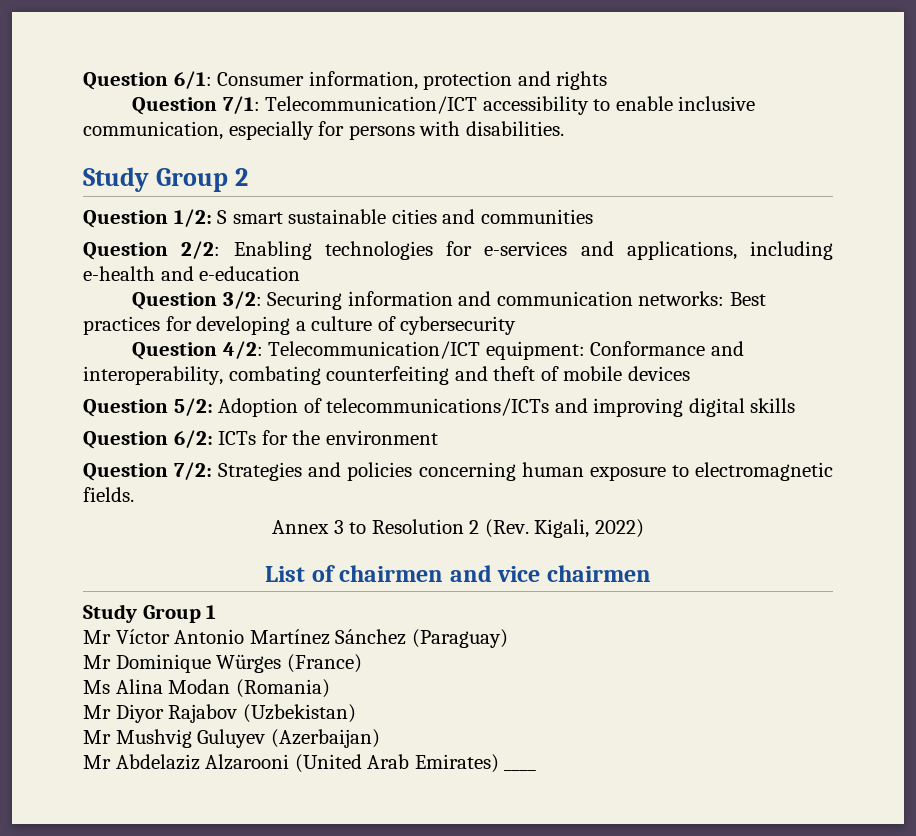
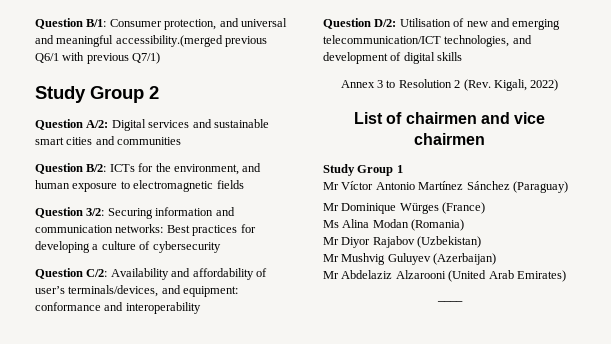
[83,71,608,90] [132,96,756,115] [83,121,564,140] [83,167,249,192] [83,209,593,228] [83,241,833,260] [83,266,301,281] Question 6/1: Consumer information, protection and rights // Question 7/1: Telecommunication/ICT accessibility to enable inclusive communication, especially for persons with disabilities. // Study Group 2 // Question 1/2: S smart sustainable cities and communities // Question 2/2: Enabling technologies for e-services and applications, including e-health and e-education -> [35,18,287,30] [35,35,268,47] [35,52,161,64] [35,86,159,103] [35,119,269,131] [35,136,182,145] [35,163,262,175] [35,180,244,192] Question B/1: Consumer protection, and universal and meaningful accessibility.(merged previous Q6/1 with previous Q7/1) // Study Group 2 // Question A/2: Digital services and sustainable smart cities and communities // Question B/2: ICTs for the environment, and human exposure to electromagnetic fields
[222,341,744,360] [83,366,690,385] [83,398,796,417] [83,430,438,449] [83,462,834,481] [83,487,134,502] 4/2: Telecommunication/ICT equipment: Conformance and interoperability, combating counterfeiting and theft of mobile devices // Question 5/2: Adoption of telecommunications/ICTs and improving digital skills // Question 6/2: ICTs for the environment // Question 7/2: Strategies and policies concerning human exposure to electromagnetic fields. -> [86,268,267,280] [35,285,239,297] [35,302,201,314] [323,18,561,30] [323,35,532,47] [323,52,463,64] C/2: Availability and affordability of user’s terminals/devices, and equipment: conformance and interoperability // Question D/2: Utilisation of new and emerging telecommunication/ICT technologies, and development of digital skills
(499, 763) none -> (566, 276) //

